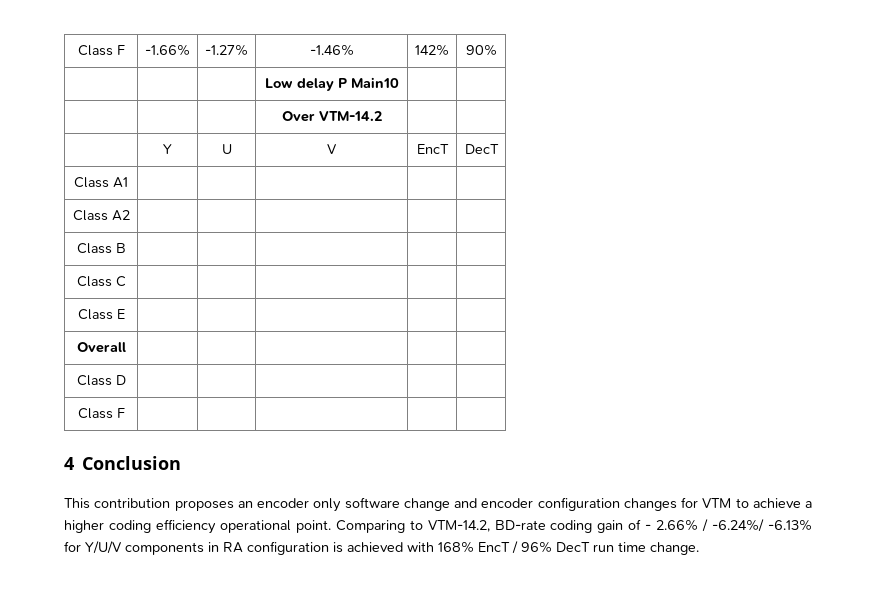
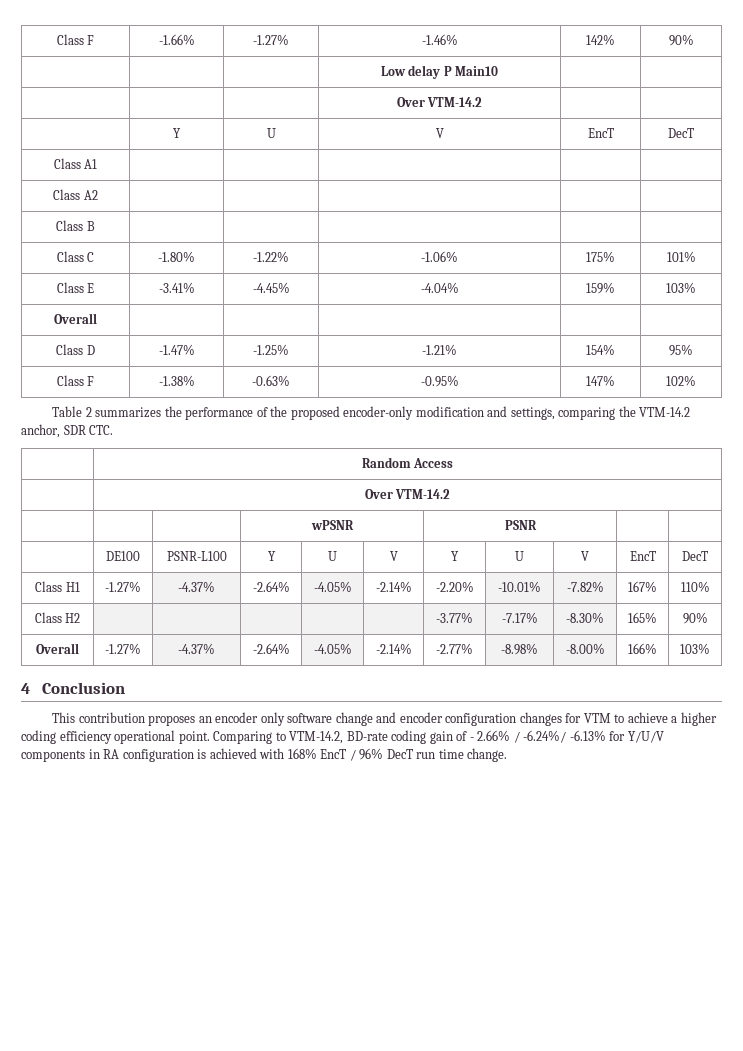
[77,309,125,320] [76,342,126,353] [76,375,126,386] [77,408,125,419] | | | | // Class E | | | | | // Overall | | | | | // Class D | | | | | // Class F | | | | | -> [158,251,195,262] [253,251,289,262] [421,251,458,262] [586,251,615,262] [666,251,696,262] [56,282,95,293] [158,282,195,293] [252,282,290,293] [420,282,459,293] [586,282,615,294] [666,282,696,293] [54,313,97,324] [56,344,95,355] [158,344,195,355] [253,344,289,355] [422,344,457,355] [586,344,615,355] [669,344,693,356] [56,375,95,386] [158,375,195,386] [252,375,290,386] [420,375,459,387] [586,375,615,386] [666,375,696,386] [52,406,691,420] [21,424,114,438] [361,457,454,468] [364,489,451,499] [310,520,354,530] [504,520,537,530] [106,551,140,561] [166,551,227,561] [267,551,276,561] [328,551,337,561] [389,551,398,561] [451,551,459,561] [515,551,524,561] [581,551,589,561] [629,551,656,561] [682,551,708,561] [35,581,80,592] [105,581,141,592] [178,581,215,592] [252,581,290,592] [313,581,352,592] [375,581,412,592] [435,581,474,592] [498,581,541,592] [566,581,604,592] [628,581,657,592] [680,581,710,592] [34,612,81,623] [436,612,473,623] [501,612,538,623] [566,612,604,623] [628,612,657,623] [682,612,708,624] [36,643,79,654] [105,643,141,654] [178,643,215,654] [252,643,290,654] [313,643,352,654] [375,643,412,654] [436,643,473,654] [501,643,538,655] [565,643,605,654] [628,643,657,654] [680,643,710,654] -1.80% | -1.22% | -1.06% | 175% | 101% // Class E | -3.41% | -4.45% | -4.04% | 159% | 103% // Overall | | | | | // Class D | -1.47% | -1.25% | -1.21% | 154% | 95% // Class F | -1.38% | -0.63% | -0.95% | 147% | 102% // Table 2 summarizes the performance of the proposed encoder-only modification and settings, comparing the VTM-14.2 anchor, SDR CTC. // | Random Access // | Over VTM-14.2 // | | | wPSNR | PSNR | | // | DE100 | PSNR-L100 | Y | U | V | Y | U | V | EncT | DecT // Class H1 | -1.27% | -4.37% | -2.64% | -4.05% | -2.14% | -2.20% | -10.01% | -7.82% | 167% | 110% // Class H2 | | | | | | -3.77% | -7.17% | -8.30% | 165% | 90% // Overall | -1.27% | -4.37% | -2.64% | -4.05% | -2.14% | -2.77% | -8.98% | -8.00% | 166% | 103%

